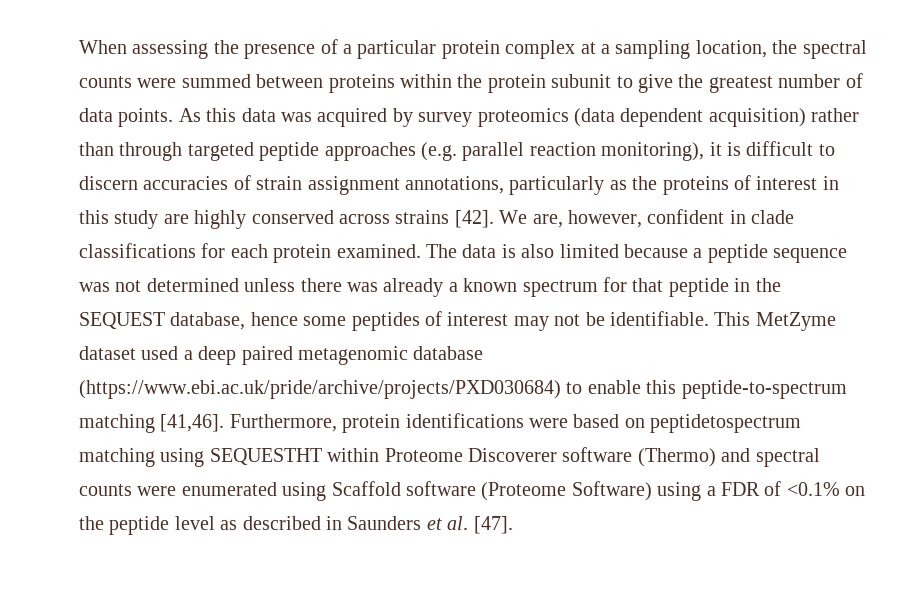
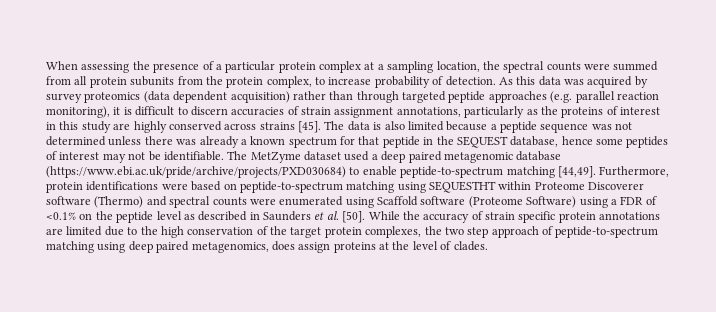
[256,73,863,93] [79,108,174,127] between proteins within the protein subunit to give the greatest number of data points. -> [46,76,496,88] from all protein subunits from the protein complex, to increase probability of detection.
[454,209,795,228] [79,243,421,263] [42]. We are, however, confident in clade classifications for each protein examined. -> [298,121,321,133] [45].
[714,312,751,326] This -> [227,151,248,160] The
[646,380,847,399] [79,414,225,433] this peptide-to-spectrum matching [41,46]. -> [400,166,596,178] peptide-to-spectrum matching [44,49].
[650,414,802,433] peptidetospectrum -> [239,181,343,193] peptide-to-spectrum
[473,516,513,534] [47]. -> [342,211,661,223] [46,226,659,238] [46,241,488,253] [50]. While the accuracy of strain specific protein annotations are limited due to the high conservation of the target protein complexes, the two step approach of peptide-to-spectrum matching using deep paired metagenomics, does assign proteins at the level of clades.

